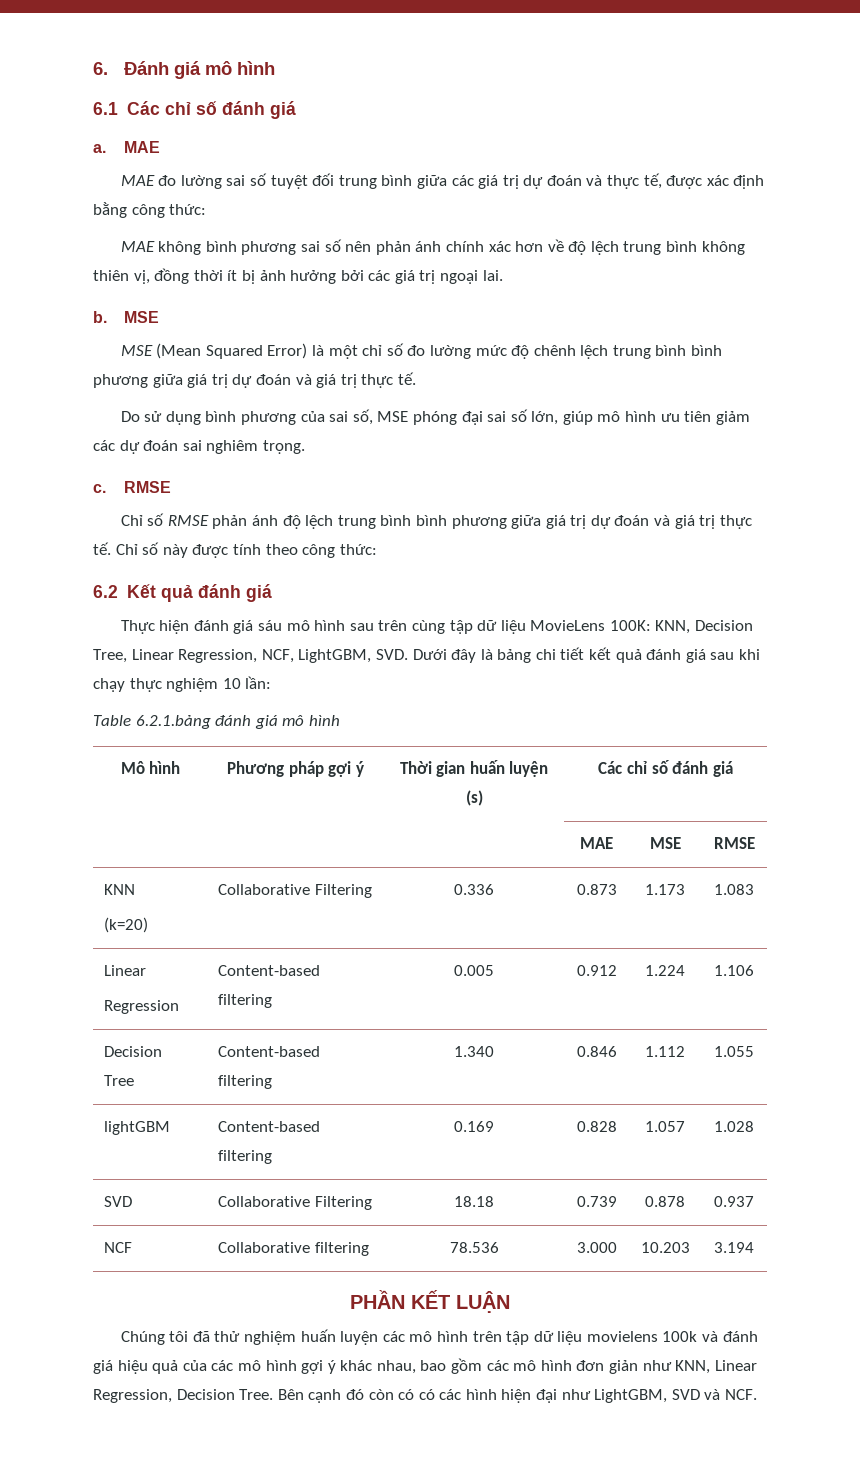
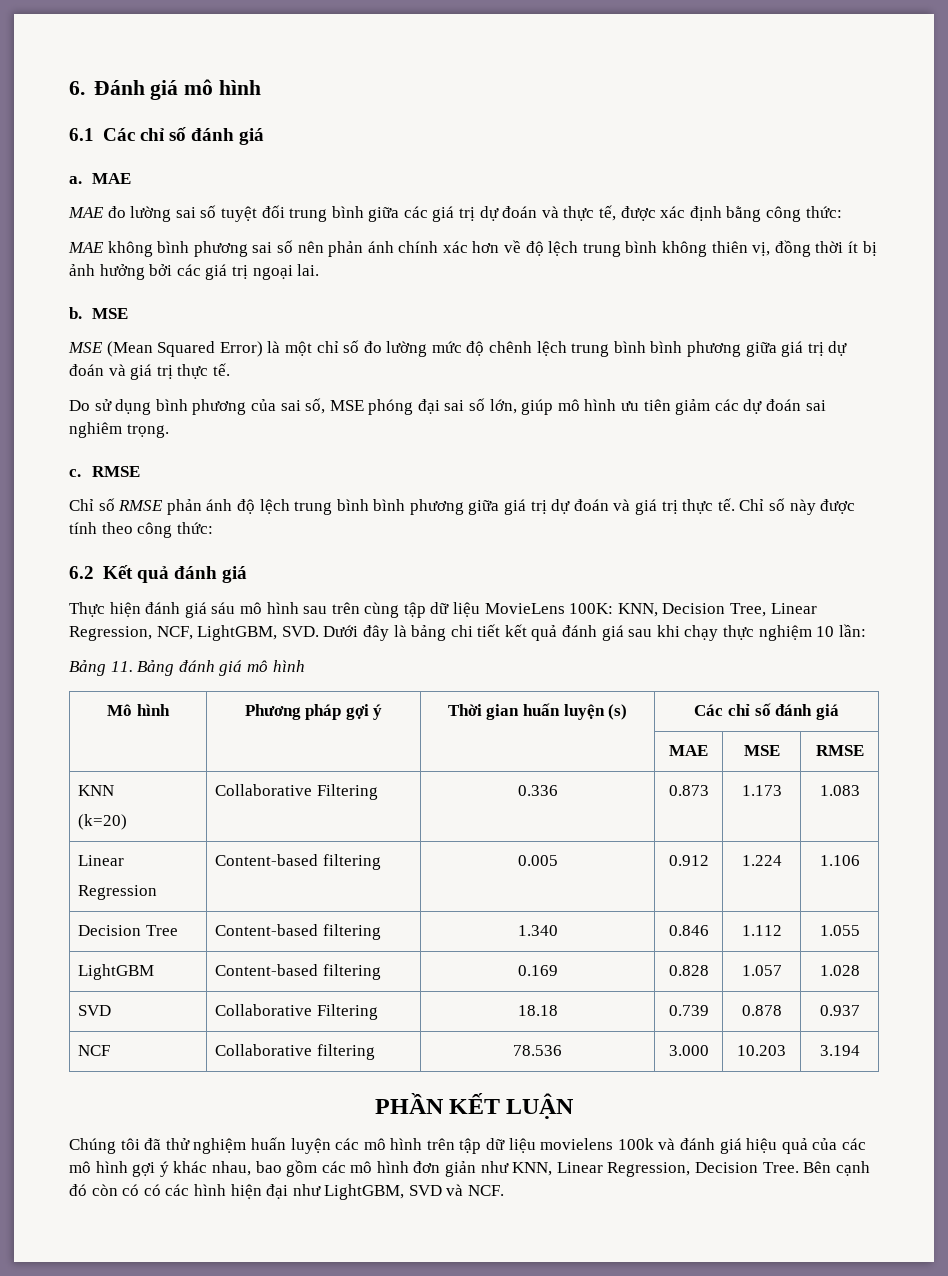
[93,715,211,729] Table 6.2.1.bảng -> [69,660,175,676] Bảng 11. Bảng
[104,1121,171,1135] lightGBM -> [78,964,155,980] LightGBM

